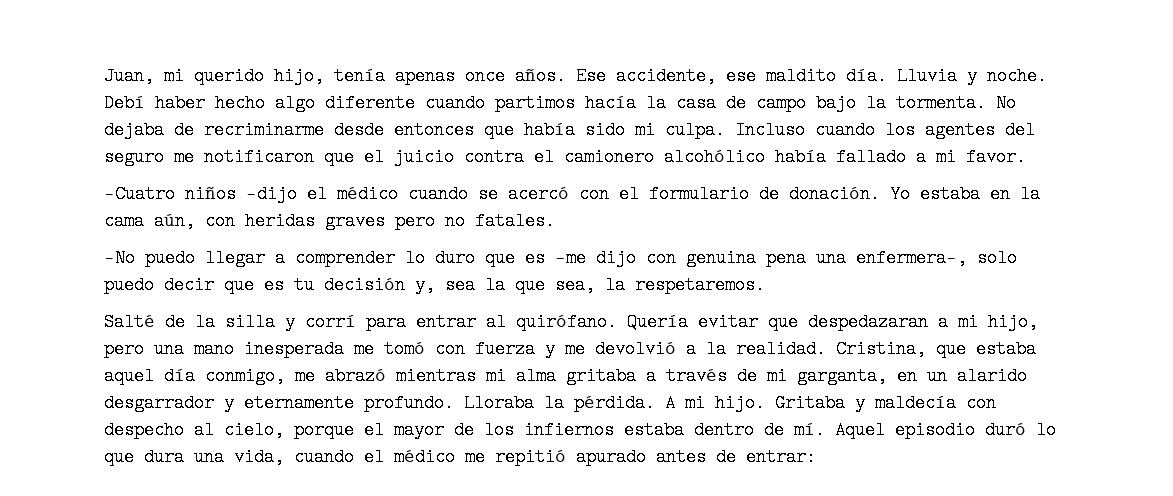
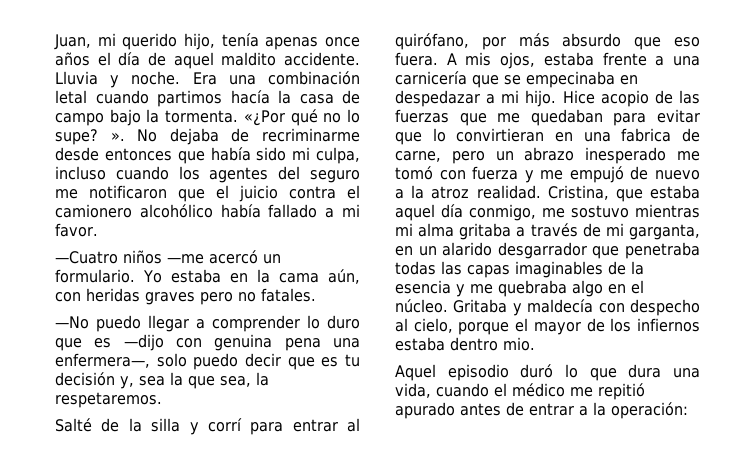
[515,67,1047,85] [104,94,415,112] años. Ese accidente, ese maldito día. Lluvia y noche. Debí haber hecho algo diferente -> [55,52,360,69] [55,71,360,88] [55,90,87,104] años el día de aquel maldito accidente. Lluvia y noche. Era una combinación letal
(986, 103) none -> [243,109,360,126] [55,129,125,145] «¿Por qué no lo supe? ».
[665,121,805,139] culpa. Incluso -> [316,147,361,164] [55,166,106,180] culpa, incluso
[246,185,880,203] —dijo el médico cuando se acercó con el formulario de donación. -> [167,250,281,264] [55,269,135,283] —me acercó un formulario.
[555,249,636,267] —me dijo -> [123,334,164,351] —dijo
[516,313,1038,331] [104,340,344,358] quirófano. Quería evitar que despedazaran a mi hijo, pero una mano inesperada -> [395,33,700,50] [395,52,700,69] [395,71,638,88] [395,90,700,107] [395,109,700,126] [395,128,700,145] [395,147,667,164] quirófano, por más absurdo que eso fuera. A mis ojos, estaba frente a una carnicería que se empecinaba en despedazar a mi hijo. Hice acopio de las fuerzas que me quedaban para evitar que lo convirtieran en una fabrica de carne, pero un abrazo inesperado
[595,340,726,358] devolvió a la -> [569,166,700,183] [395,185,470,199] empujó de nuevo a la atroz
[325,367,386,385] abrazó -> [571,205,629,218] sostuvo
[224,394,765,412] y eternamente profundo. Lloraba la pérdida. A mi hijo. -> [592,242,700,259] [395,261,644,278] [395,280,644,297] [395,299,448,313] que penetraba todas las capas imaginables de la esencia y me quebraba algo en el núcleo.
[764,421,825,439] de mí. -> [503,337,535,351] mio. //
[746,448,816,466] entrar: -> [529,402,688,419] entrar a la operación:

